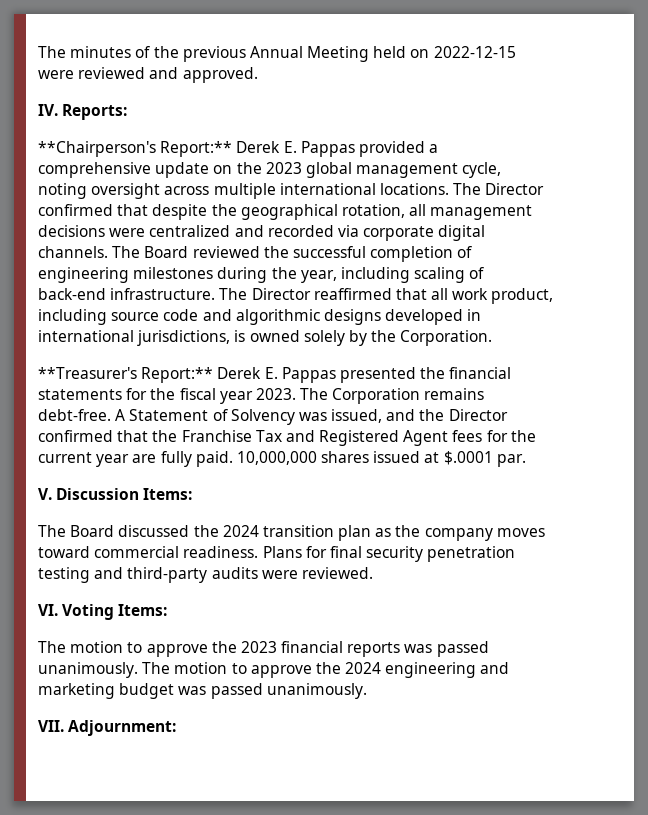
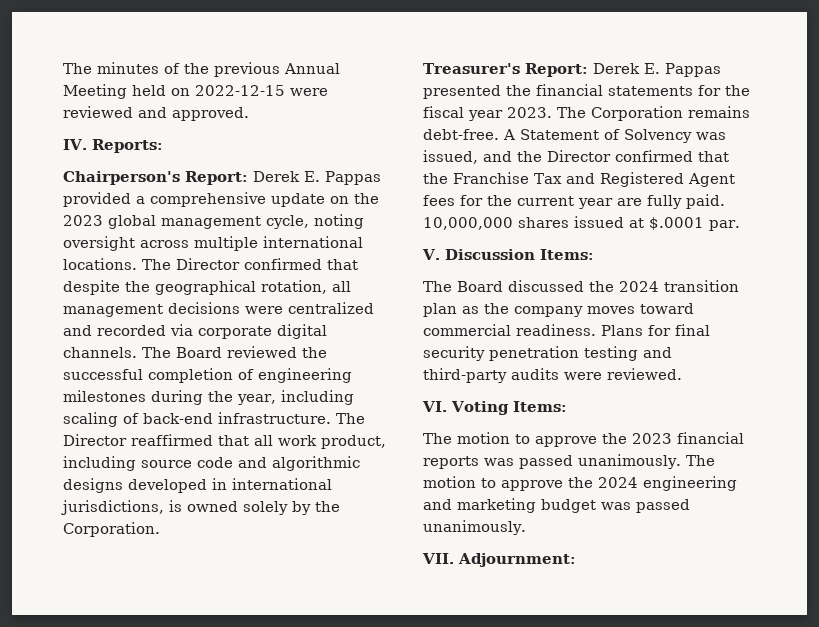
[38,141,233,157] **Chairperson's Report:** -> [63,171,248,185] Chairperson's Report:
[38,367,214,383] **Treasurer's Report:** -> [423,63,588,77] Treasurer's Report:

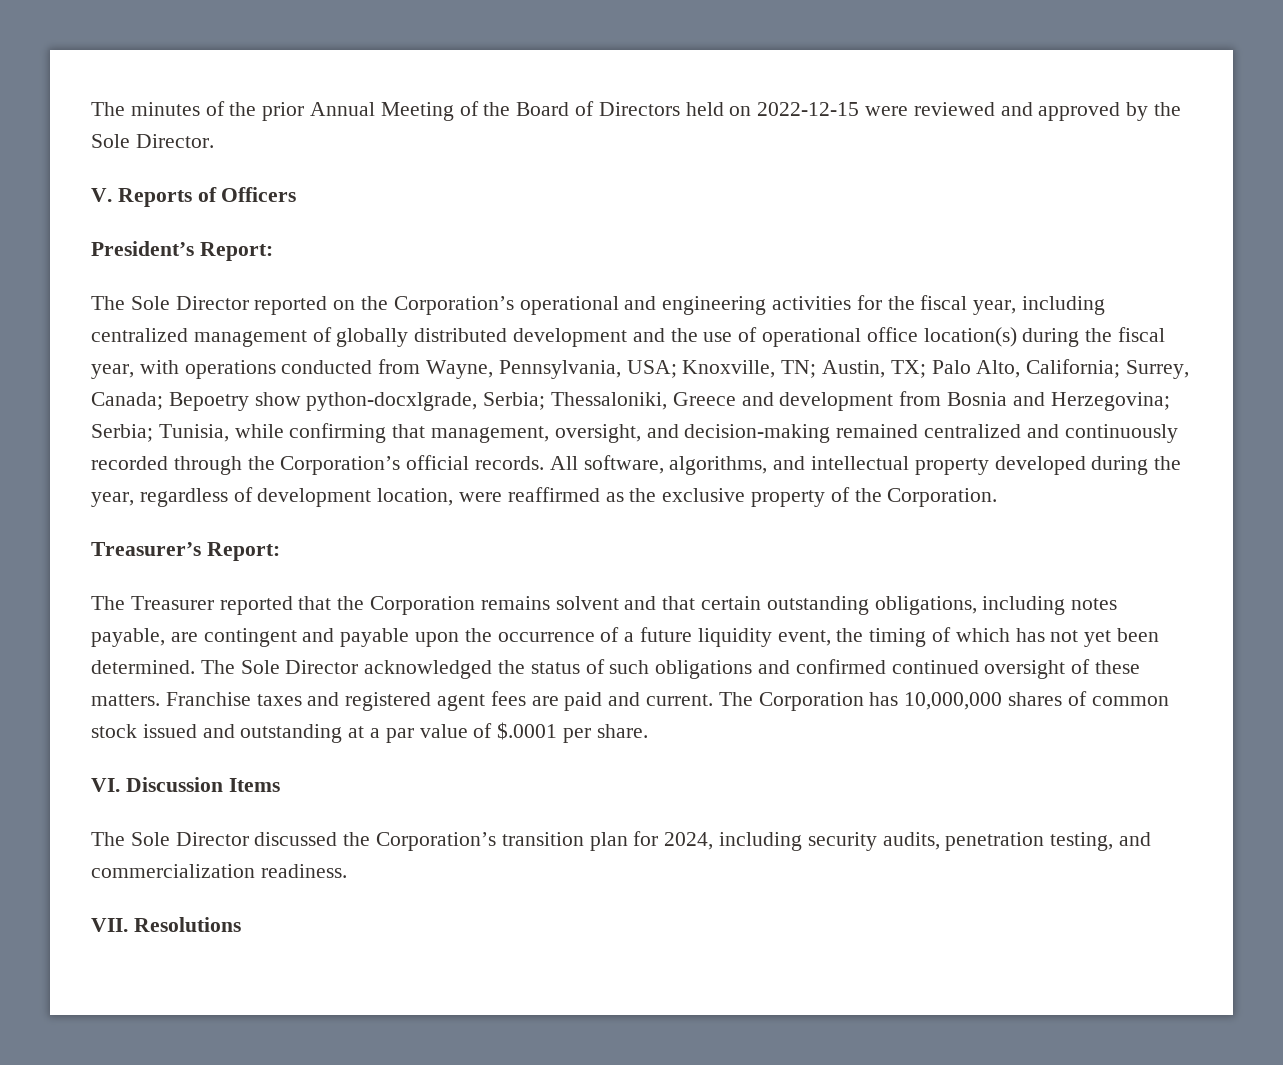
[214,62,280,77] previous -> [262,102,305,121] prior
(127, 91) none -> [459,101,680,116] of the Board of Directors
[172,107,249,121] [63,139,163,153] [63,171,381,185] [63,192,379,207] [63,214,364,229] [63,236,363,251] [63,258,358,270] [63,280,351,295] [63,302,374,317] [63,324,327,339] [63,346,327,358] [63,368,352,383] [63,390,354,405] [63,412,365,427] [63,434,386,449] [63,456,360,471] [63,478,332,493] [61,500,340,515] [63,522,160,537] [423,63,721,77] [423,84,750,99] [423,106,750,121] [423,129,726,143] [423,150,729,164] [423,172,735,187] [423,194,725,209] [423,216,740,231] [422,249,594,260] [423,281,503,292] approved. // IV. Reports: // Chairperson's Report: Derek E. Pappas provided a comprehensive update on the 2023 global management cycle, noting oversight across multiple international locations. The Director confirmed that despite the geographical rotation, all management decisions were centralized and recorded via corporate digital channels. The Board reviewed the successful completion of engineering milestones during the year, including scaling of back-end infrastructure. The Director reaffirmed that all work product, including source code and algorithmic designs developed in international jurisdictions, is owned solely by the Corporation. // Treasurer's Report: Derek E. Pappas presented the financial statements for the fiscal year 2023. The Corporation remains debt-free. A Statement of Solvency was issued, and the Director confirmed that the Franchise Tax and Registered Agent fees for the current year are fully paid. 10,000,000 shares issued at $.0001 par. // V. Discussion Items: // The Board -> [1038,102,1182,121] [91,134,214,148] [91,187,297,207] [91,241,273,261] [91,295,1106,315] [91,327,1166,347] [91,359,1190,379] [91,391,1170,411] [91,423,1178,443] [91,455,1182,475] [91,487,998,507] [91,542,280,561] [91,596,1118,615] [91,627,1160,647] [91,659,1141,679] [91,691,1169,711] [91,722,648,743] [91,777,280,792] [91,832,249,846] approved by the Sole Director. // V. Reports of Officers // President’s Report: // The Sole Director reported on the Corporation’s operational and engineering activities for the fiscal year, including centralized management of globally distributed development and the use of operational office location(s) during the fiscal year, with operations conducted from Wayne, Pennsylvania, USA; Knoxville, TN; Austin, TX; Palo Alto, California; Surrey, Canada; Bepoetry show python-docxlgrade, Serbia; Thessaloniki, Greece and development from Bosnia and Herzegovina; Serbia; Tunisia, while confirming that management, oversight, and decision-making remained centralized and continuously recorded through the Corporation’s official records. All software, algorithms, and intellectual property developed during the year, regardless of development location, were reaffirmed as the exclusive property of the Corporation. // Treasurer’s Report: // The Treasurer reported that the Corporation remains solvent and that certain outstanding obligations, including notes payable, are contingent and payable upon the occurrence of a future liquidity event, the timing of which has not yet been determined. The Sole Director acknowledged the status of such obligations and confirmed continued oversight of these matters. Franchise taxes and registered agent fees are paid and current. The Corporation has 10,000,000 shares of common stock issued and outstanding at a par value of $.0001 per share. // VI. Discussion Items // The Sole Director
[619,281,659,292] 2024 -> [376,832,497,851] Corporation’s
[462,303,694,317] [423,324,710,336] [423,346,672,361] [423,368,682,383] [422,401,567,415] [423,432,744,447] [423,454,715,469] [423,476,737,491] [423,498,690,513] [423,520,526,535] as the company moves toward commercial readiness. Plans for final security penetration testing and third-party audits were reviewed. // VI. Voting Items: // The motion to approve the 2023 financial reports was passed unanimously. The motion to approve the 2024 engineering and marketing budget was passed unanimously. -> [633,831,1152,851] [91,864,347,878] for 2024, including security audits, penetration testing, and commercialization readiness.
[458,553,576,567] Adjournment: -> [133,917,241,932] Resolutions

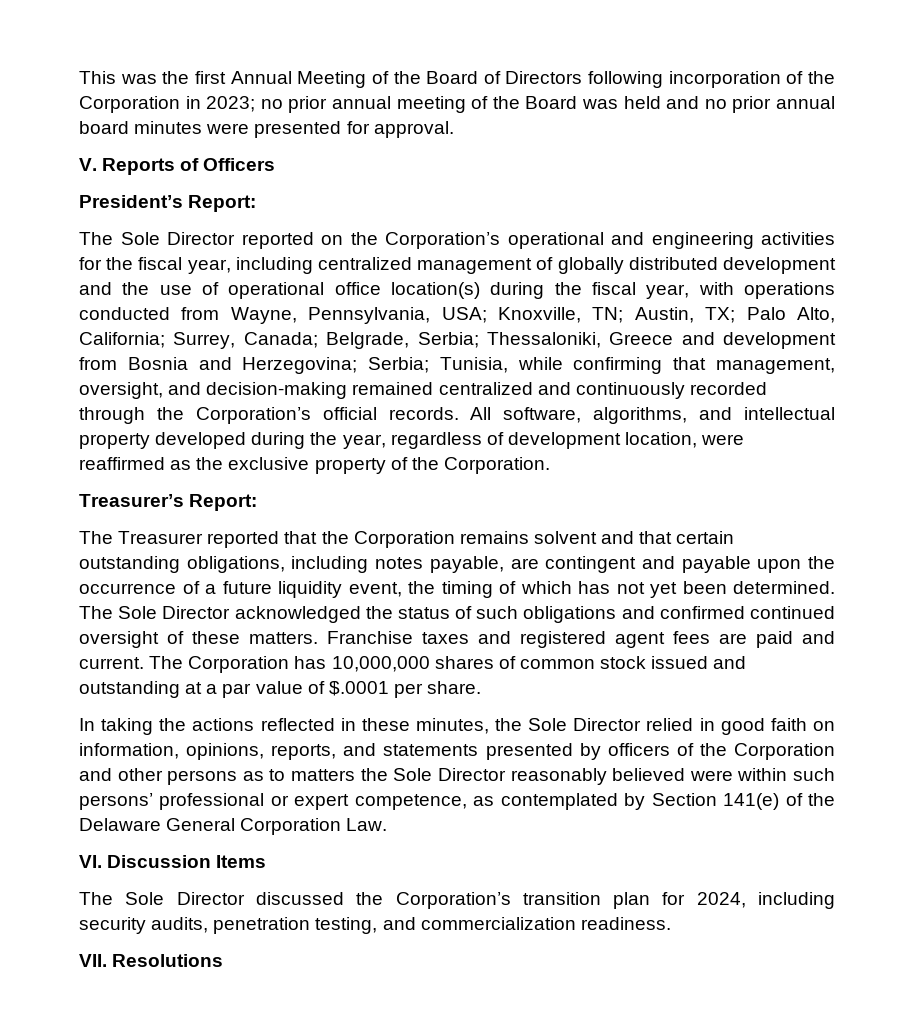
[91,101,305,121] The minutes of the prior -> [79,71,226,84] This was the first
[685,102,1182,121] [91,134,214,148] held on 2022-12-15 were reviewed and approved by the Sole Director. -> [588,71,835,88] [79,96,836,113] [79,121,454,138] following incorporation of the Corporation in 2023; no prior annual meeting of the Board was held and no prior annual board minutes were presented for approval.
[168,392,478,411] Bepoetry show python-docxlgrade, -> [326,332,410,349] Belgrade,
(648, 731) none -> [79,718,835,735] [79,743,836,760] [79,768,835,785] [79,793,836,810] [79,818,388,835] // In taking the actions reflected in these minutes, the Sole Director relied in good faith on information, opinions, reports, and statements presented by officers of the Corporation and other persons as to matters the Sole Director reasonably believed were within such persons’ professional or expert competence, as contemplated by Section 141(e) of the Delaware General Corporation Law.

